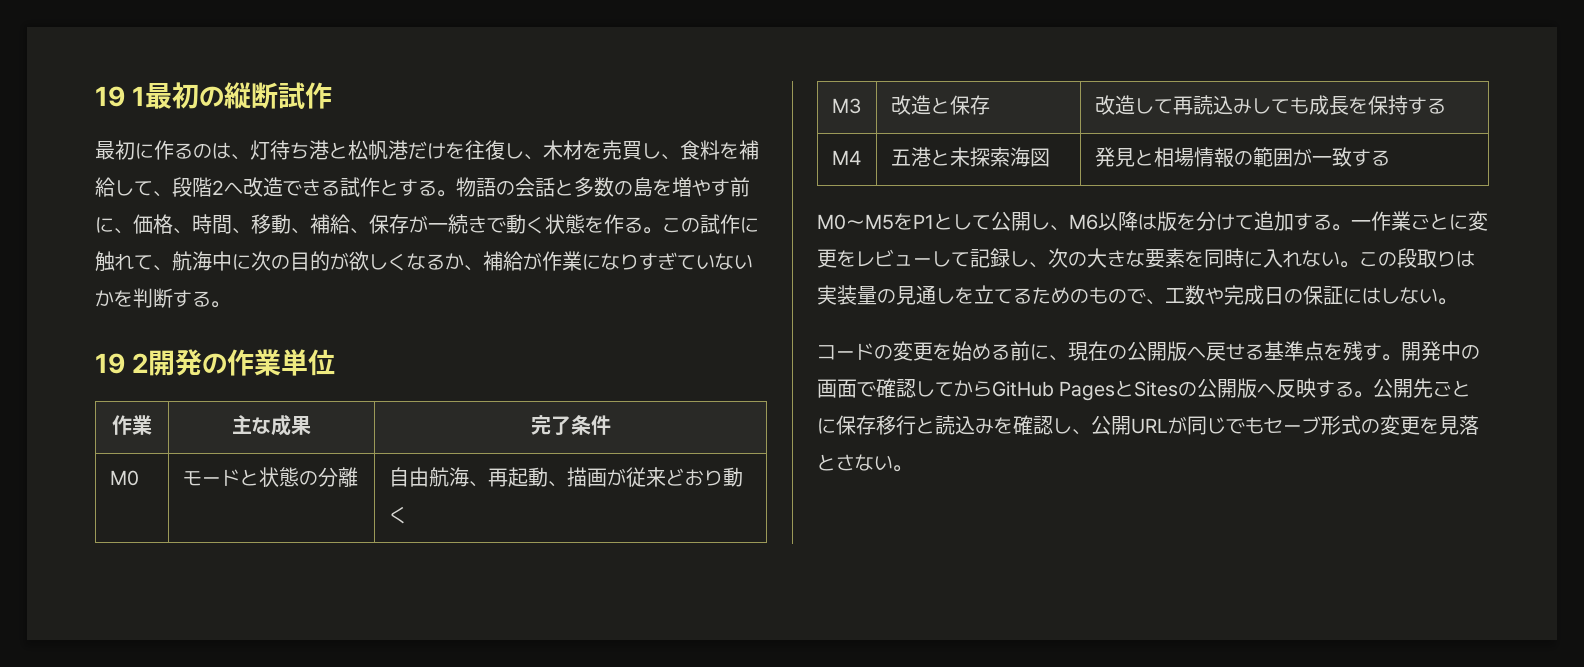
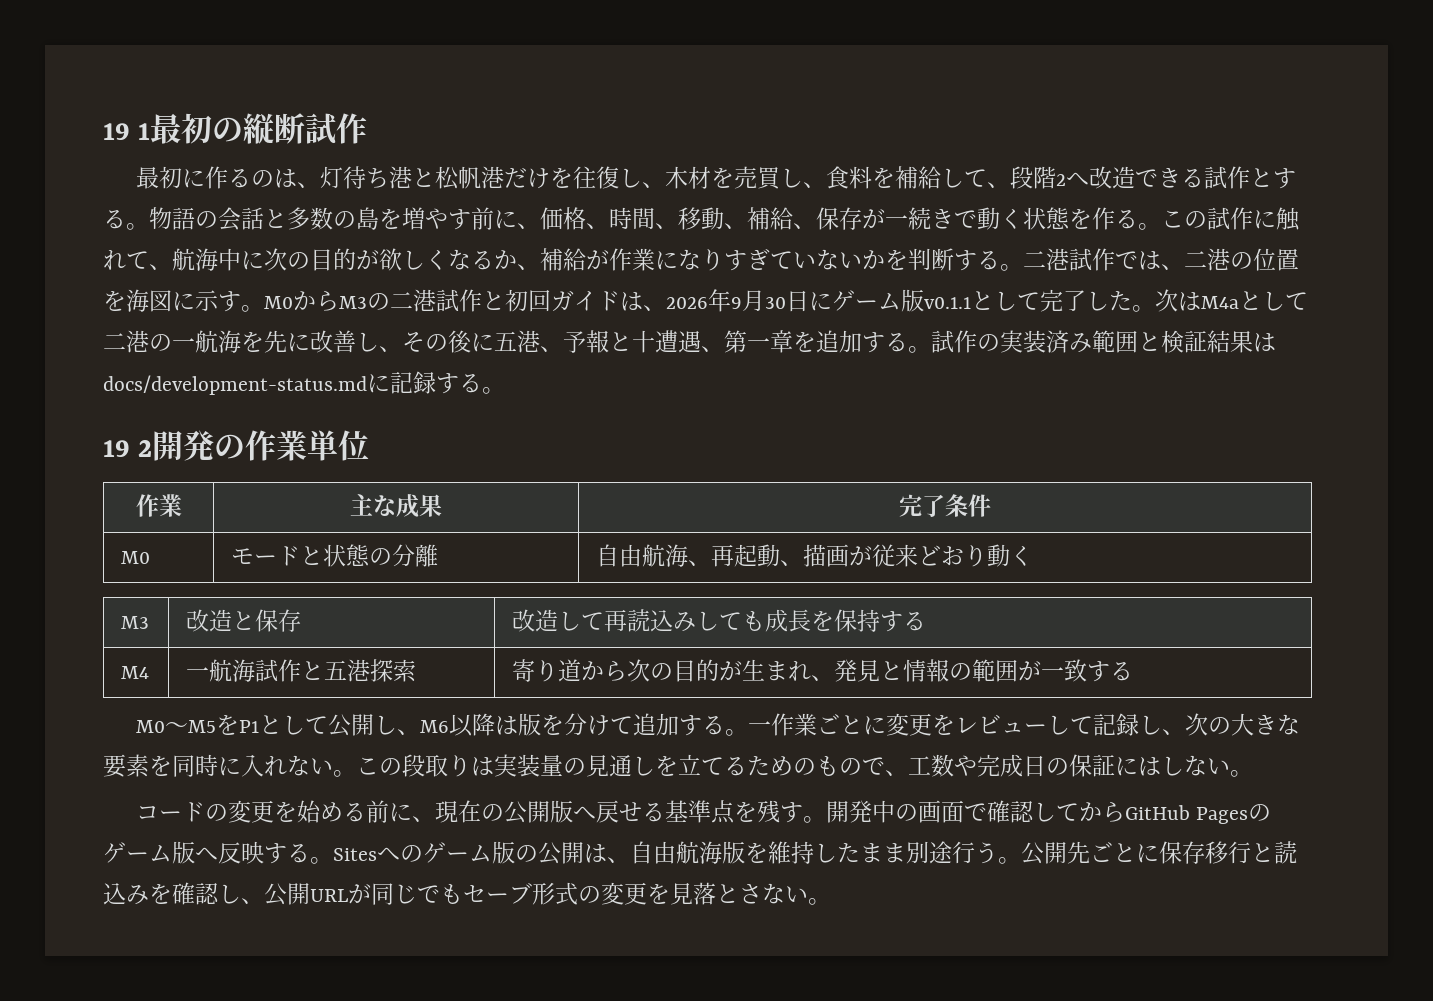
(230, 304) none -> [1023,248,1299,271] [103,289,1308,312] [103,330,1276,353] [103,371,505,395] 二港試作では、二港の位置を海図に示す。M0からM3の二港試作と初回ガイドは、2026年9月30日にゲーム版v0.1.1として完了した。次はM4aとして二港の一航海を先に改善し、その後に五港、予報と十遭遇、第一章を追加する。試作の実装済み範囲と検証結果はdocs/development-status.mdに記録する。
[890,147,1050,167] [1094,147,1194,167] 五港と未探索海図 | 発見と相場 -> [186,659,417,682] [512,659,904,682] 一航海試作と五港探索 | 寄り道から次の目的が生まれ、発見と
[1115,378,1238,398] とSitesの公開 -> [1248,804,1272,821] [103,842,172,863] のゲーム
(1374, 394) none -> [333,841,1021,865] Sitesへのゲーム版の公開は、自由航海版を維持したまま別途行う。

